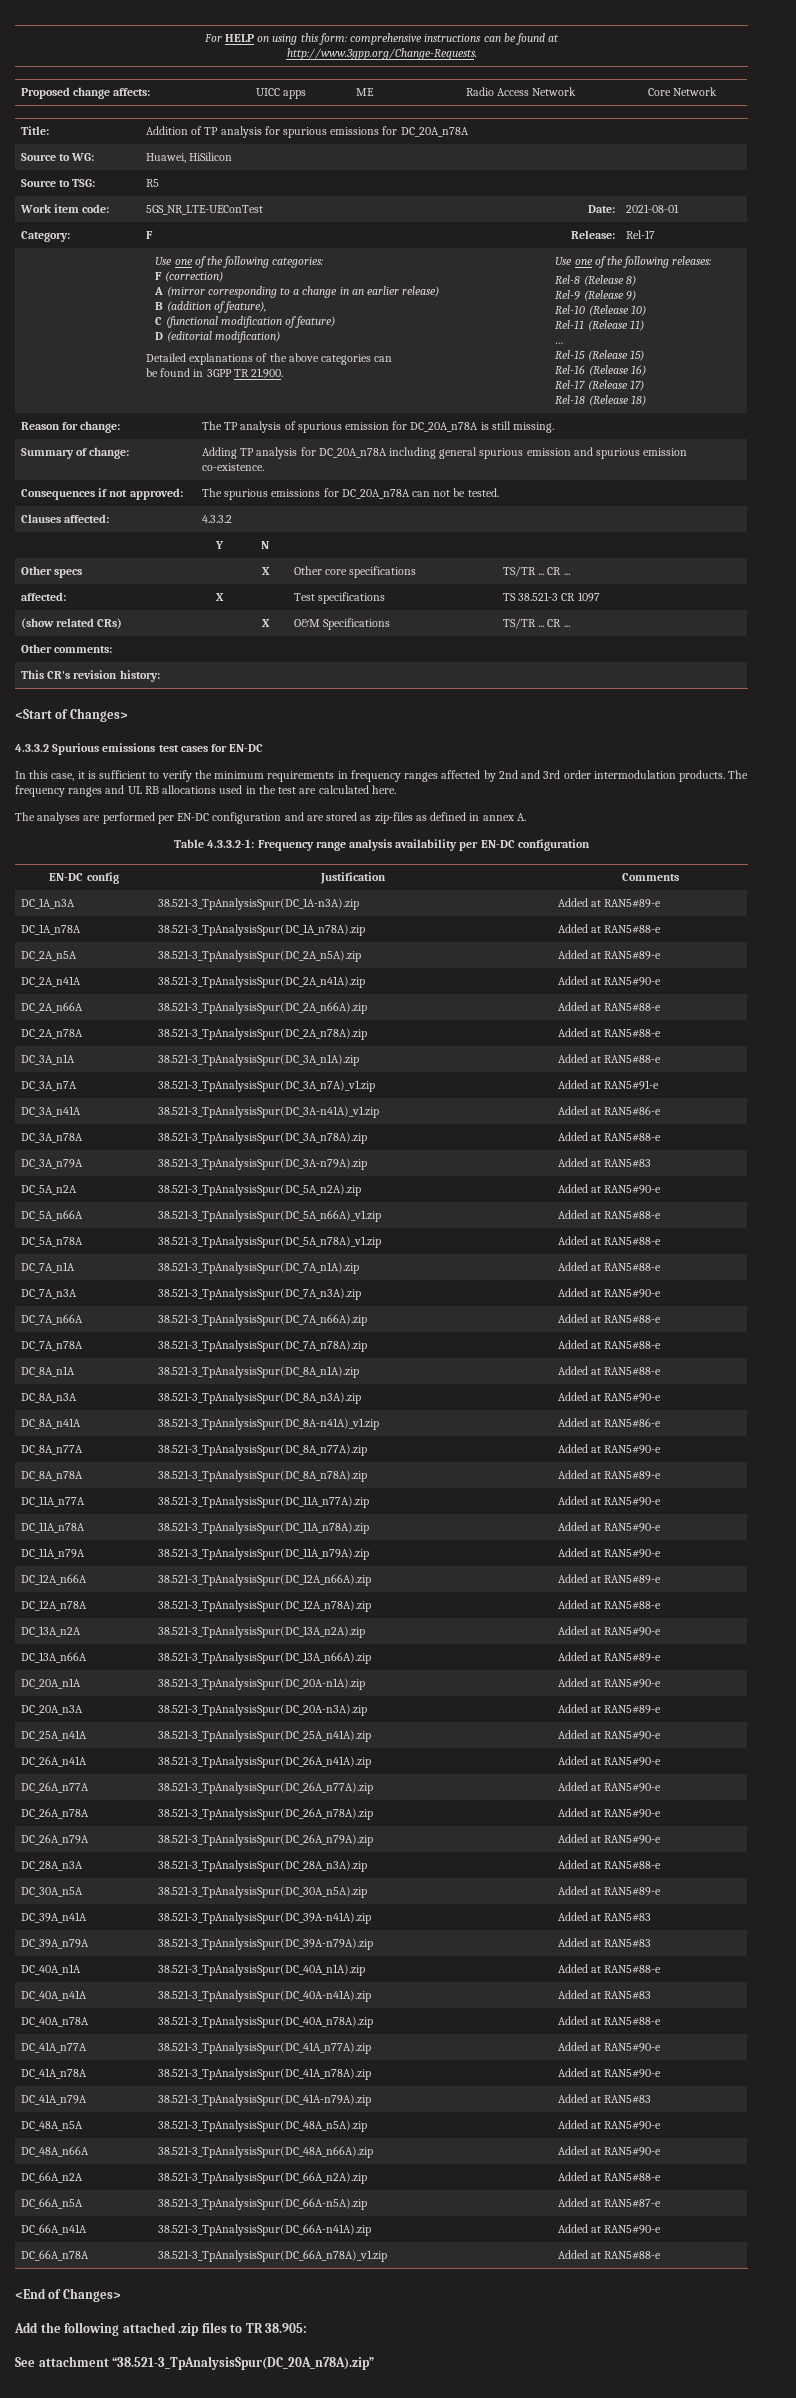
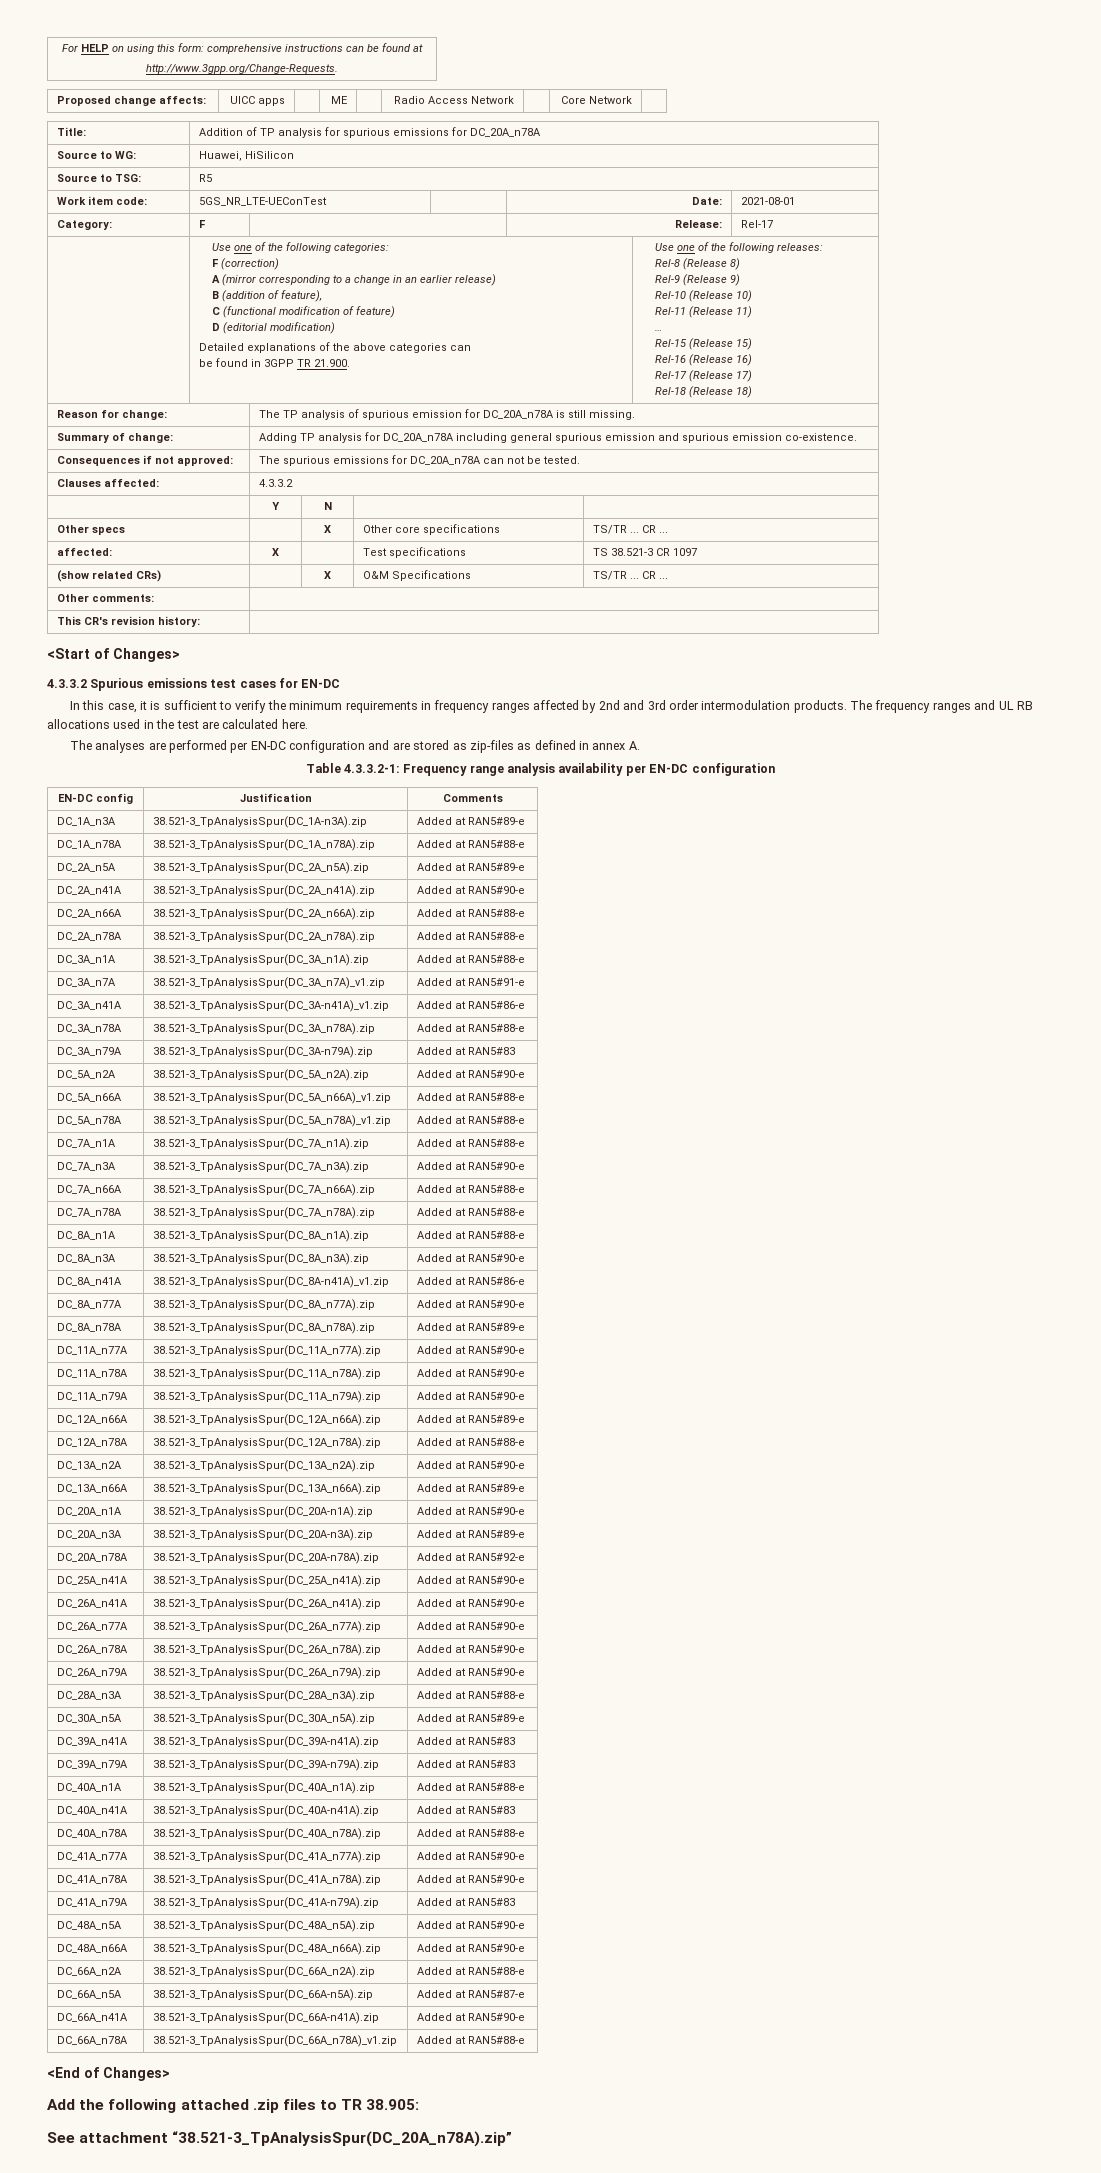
(662, 1709) none -> [56,1553,128,1562] [152,1552,379,1564] [416,1553,525,1561] // DC_20A_n78A | 38.521-3_TpAnalysisSpur(DC_20A-n78A).zip | Added at RAN5#92-e

